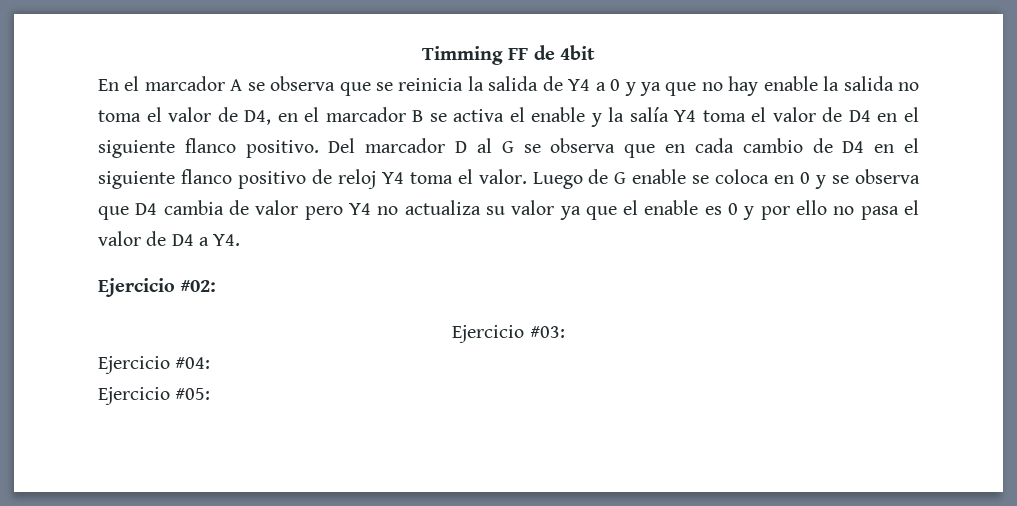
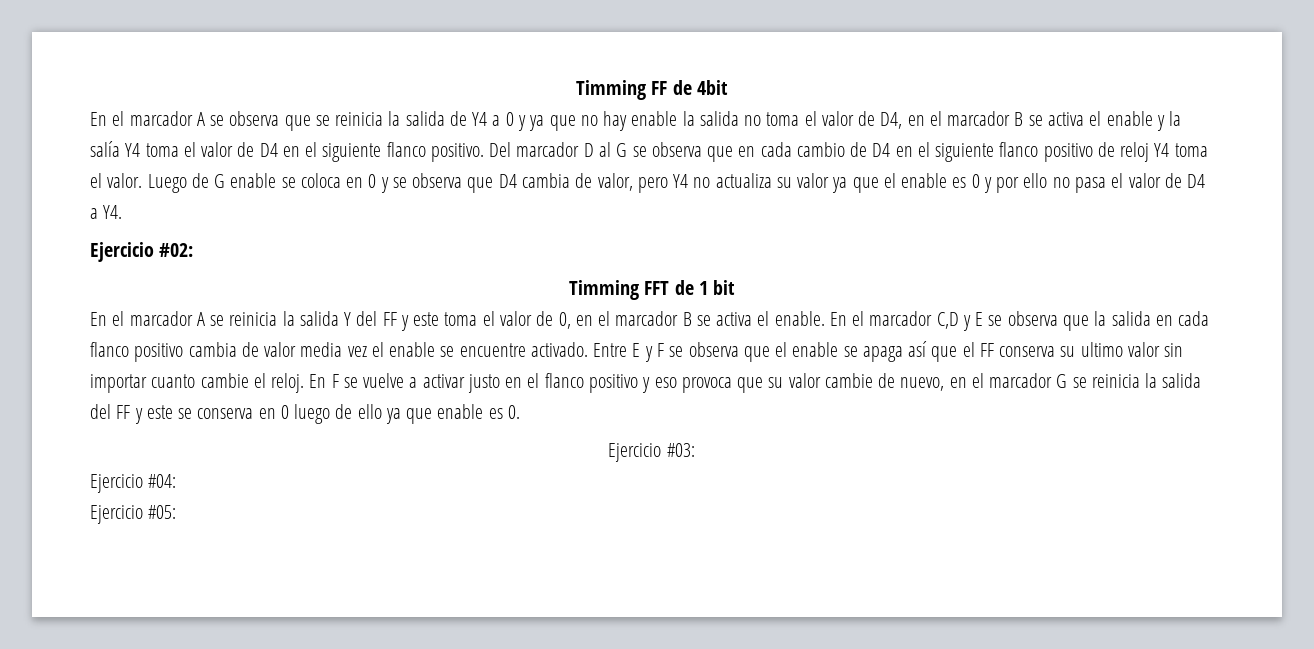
[255,200,299,215] valor -> [597,173,633,191] valor,
(217, 286) none -> [568,280,736,300] [90,311,1210,331] [90,341,1184,362] [90,373,1202,393] [90,404,520,424] // Timming FFT de 1 bit // En el marcador A se reinicia la salida Y del FF y este toma el valor de 0, en el marcador B se activa el enable. En el marcador C,D y E se observa que la salida en cada flanco positivo cambia de valor media vez el enable se encuentre activado. Entre E y F se observa que el enable se apaga así que el FF conserva su ultimo valor sin importar cuanto cambie el reloj. En F se vuelve a activar justo en el flanco positivo y eso provoca que su valor cambie de nuevo, en el marcador G se reinicia la salida del FF y este se conserva en 0 luego de ello ya que enable es 0.

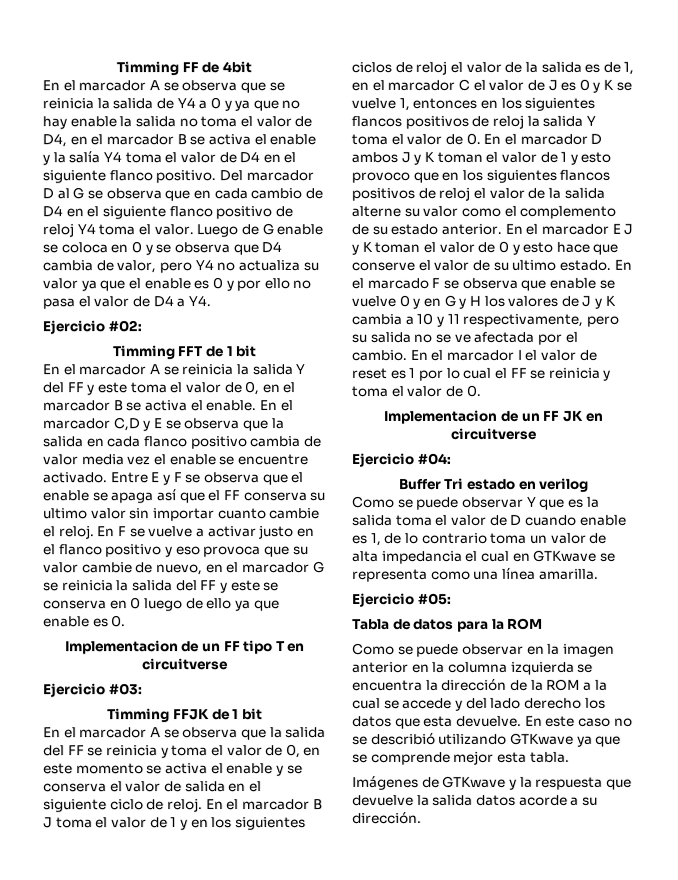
[608,443,695,462] [90,474,177,493] [90,505,177,524] Ejercicio #03: // Ejercicio #04: // Ejercicio #05: -> [64,640,306,655] [142,658,228,671] [43,683,143,698] [107,708,263,723] [43,727,327,741] [43,744,322,759] [43,763,303,777] [43,781,262,793] [43,798,323,813] [43,817,306,831] [351,60,635,75] [351,78,632,93] [351,97,596,111] [351,114,596,129] [351,132,603,145] [351,151,612,165] [351,169,611,183] [351,186,605,201] [351,205,617,219] [351,223,634,235] [351,240,619,255] [351,259,632,271] [351,277,615,291] [351,294,616,309] [351,312,619,327] [351,331,578,345] [351,349,597,361] [351,367,611,381] [351,384,481,397] [383,409,603,424] [450,427,536,440] [352,452,452,467] [398,477,590,492] [352,495,600,510] [352,514,627,526] [352,532,608,546] [352,549,616,564] [352,567,599,582] [352,592,452,607] [352,617,544,632] [352,642,615,657] [352,661,594,675] [352,678,608,691] [352,697,606,711] [352,715,633,729] [352,732,622,747] [352,750,570,765] [352,775,632,790] [352,794,598,806] [352,811,422,824] Implementacion de un FF tipo T en circuitverse // Ejercicio #03: // Timming FFJK de 1 bit // En el marcador A se observa que la salida del FF se reinicia y toma el valor de 0, en este momento se activa el enable y se conserva el valor de salida en el siguiente ciclo de reloj. En el marcador B J toma el valor de 1 y en los siguientes ciclos de reloj el valor de la salida es de 1, en el marcador C el valor de J es 0 y K se vuelve 1, entonces en los siguientes flancos positivos de reloj la salida Y toma el valor de 0. En el marcador D ambos J y K toman el valor de 1 y esto provoco que en los siguientes flancos positivos de reloj el valor de la salida alterne su valor como el complemento de su estado anterior. En el marcador E J y K toman el valor de 0 y esto hace que conserve el valor de su ultimo estado. En el marcado F se observa que enable se vuelve 0 y en G y H los valores de J y K cambia a 10 y 11 respectivamente, pero su salida no se ve afectada por el cambio. En el marcador I el valor de reset es 1 por lo cual el FF se reinicia y toma el valor de 0. // Implementacion de un FF JK en circuitverse // Ejercicio #04: // Buffer Tri estado en verilog // Como se puede observar Y que es la salida toma el valor de D cuando enable es 1, de lo contrario toma un valor de alta impedancia el cual en GTKwave se representa como una línea amarilla. // Ejercicio #05: // Tabla de datos para la ROM // Como se puede observar en la imagen anterior en la columna izquierda se encuentra la dirección de la ROM a la cual se accede y del lado derecho los datos que esta devuelve. En este caso no se describió utilizando GTKwave ya que se comprende mejor esta tabla. // Imágenes de GTKwave y la respuesta que devuelve la salida datos acorde a su dirección.

